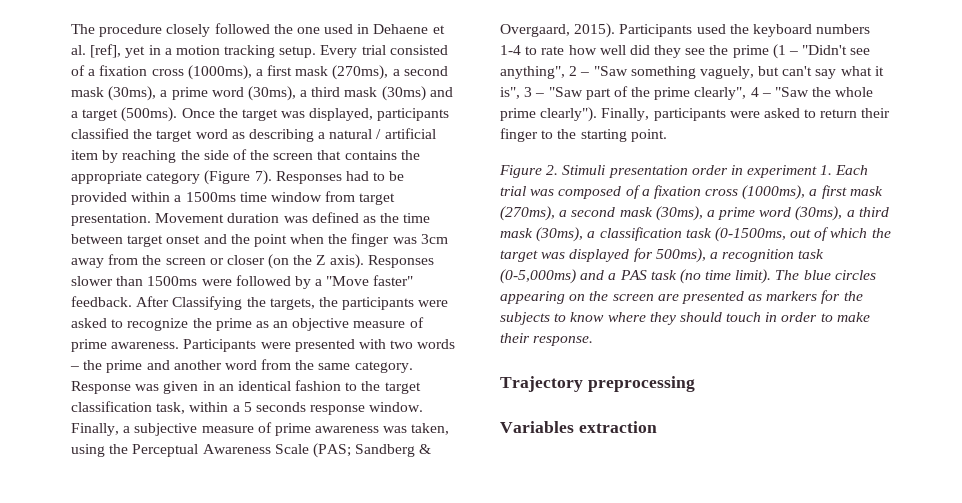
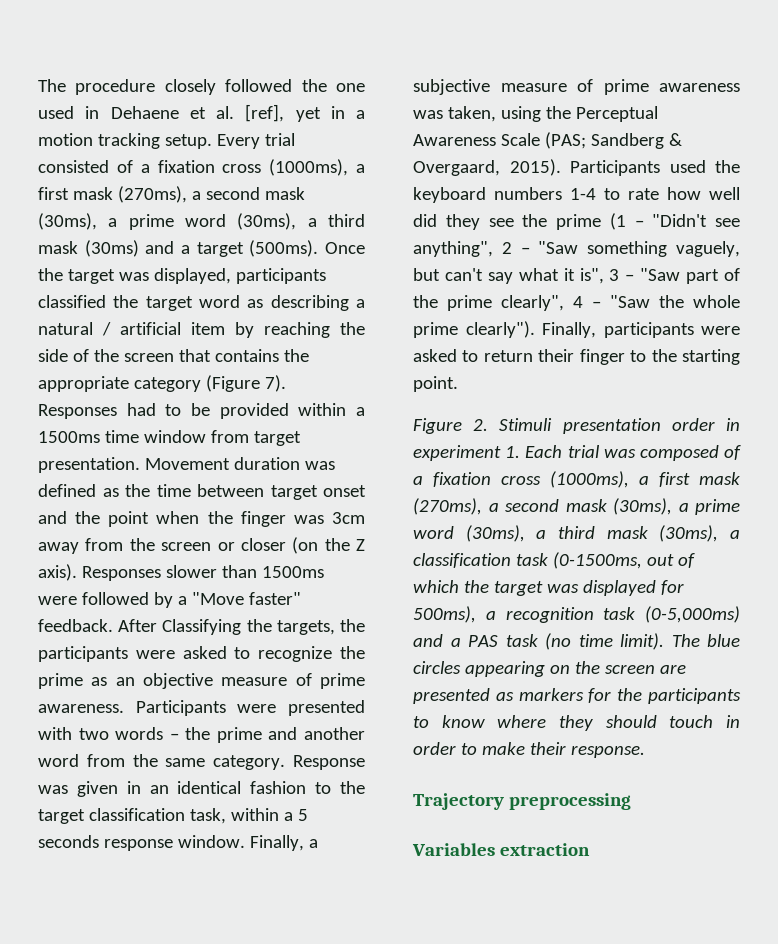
[500,312,550,325] subjects -> [648,688,741,704] participants

